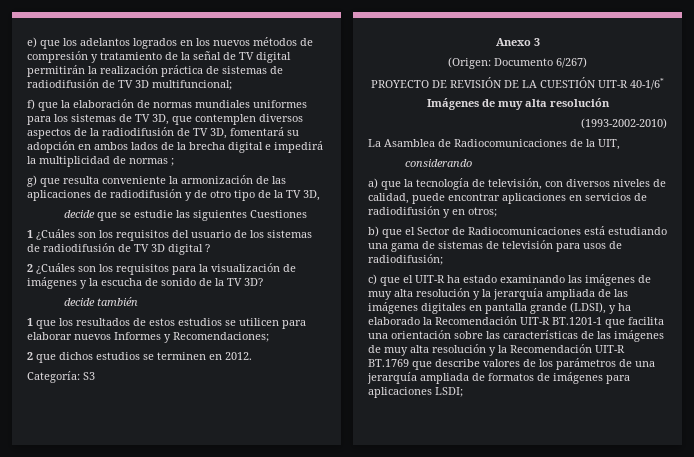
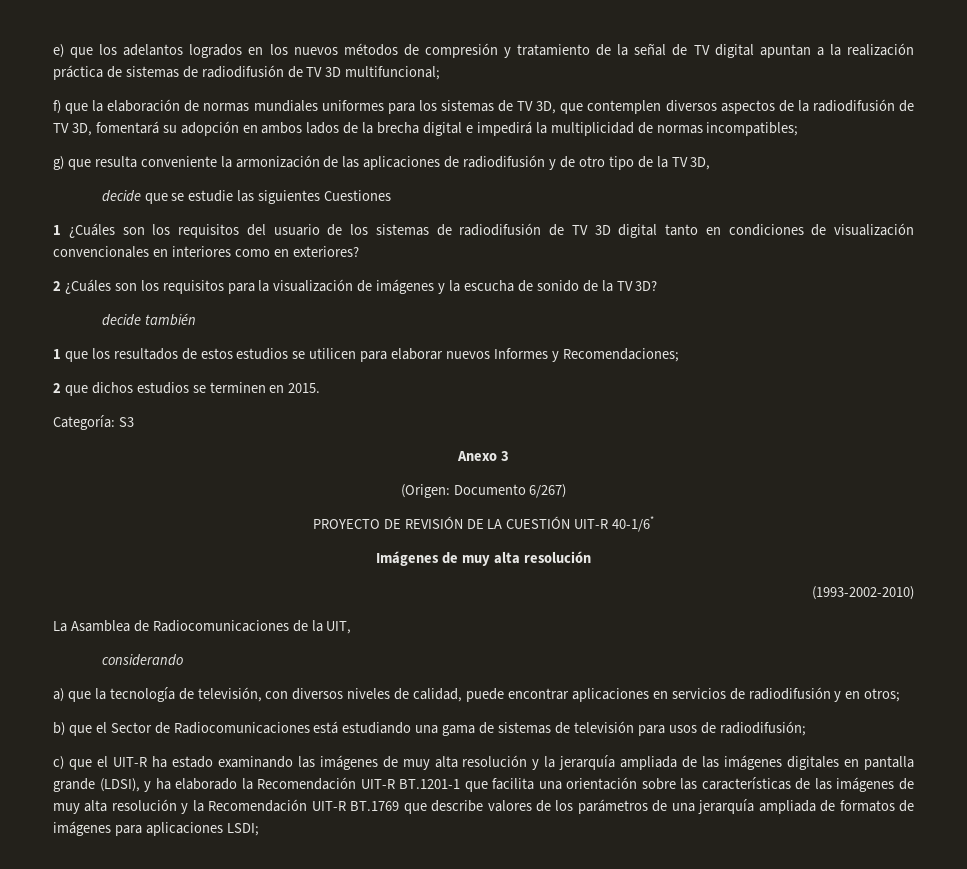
[27,65,85,77] permitirán -> [759,44,824,58] apuntan a
[171,158,174,166] ; -> [706,122,799,136] incompatibles;
[205,244,210,252] ? -> [665,223,914,236] [53,246,359,258] tanto en condiciones de visualización convencionales en interiores como en exteriores?
[225,352,252,360] 2012. -> [288,383,321,393] 2015.

